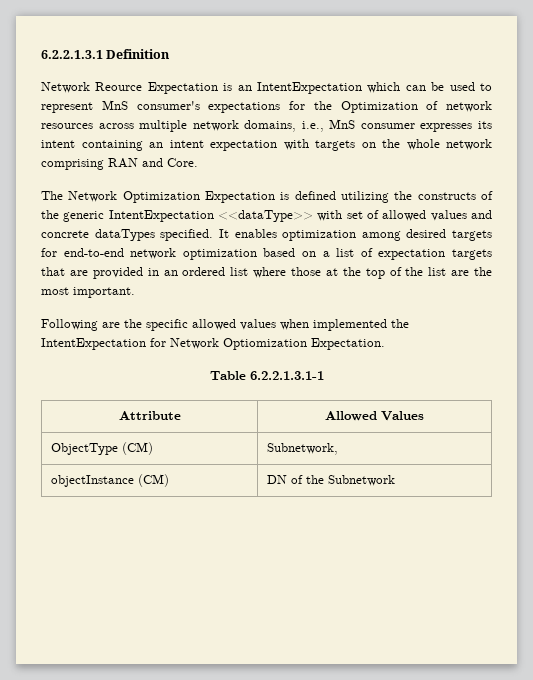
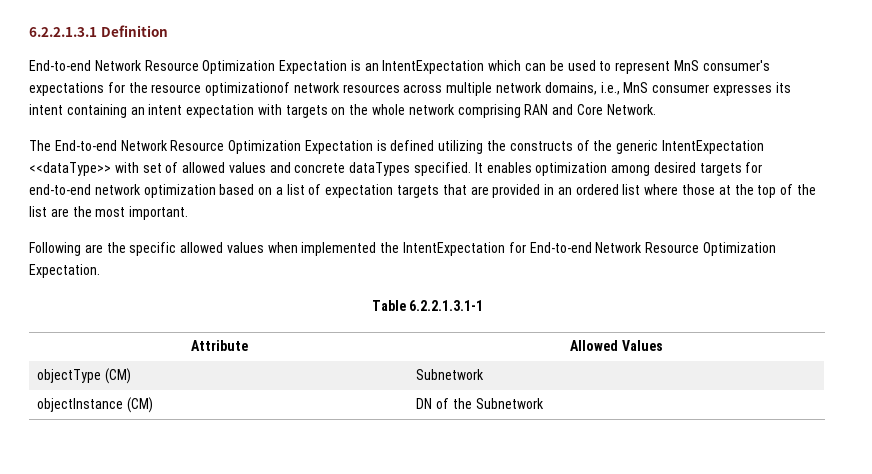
[41,82,143,93] Network Reource -> [29,60,276,74] End-to-end Network Resource Optimization
[340,101,439,113] Optimization of -> [151,82,291,96] resource optimizationof
[167,158,198,167] Core. -> [576,104,656,115] Core Network.
[68,191,118,202] Network -> [54,140,225,151] End-to-end Network Resource
[170,338,307,350] Network Optiomization -> [529,242,776,256] End-to-end Network Resource Optimization
[51,442,154,455] [267,443,339,455] ObjectType (CM) | Subnetwork, -> [37,368,131,384] [416,369,485,380] objectType (CM) | Subnetwork

